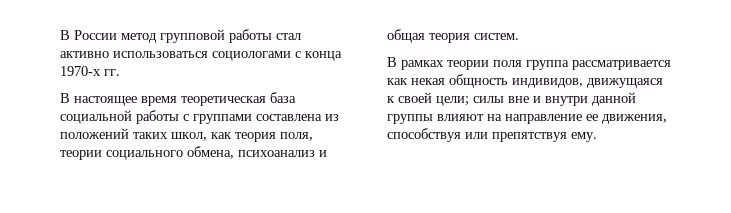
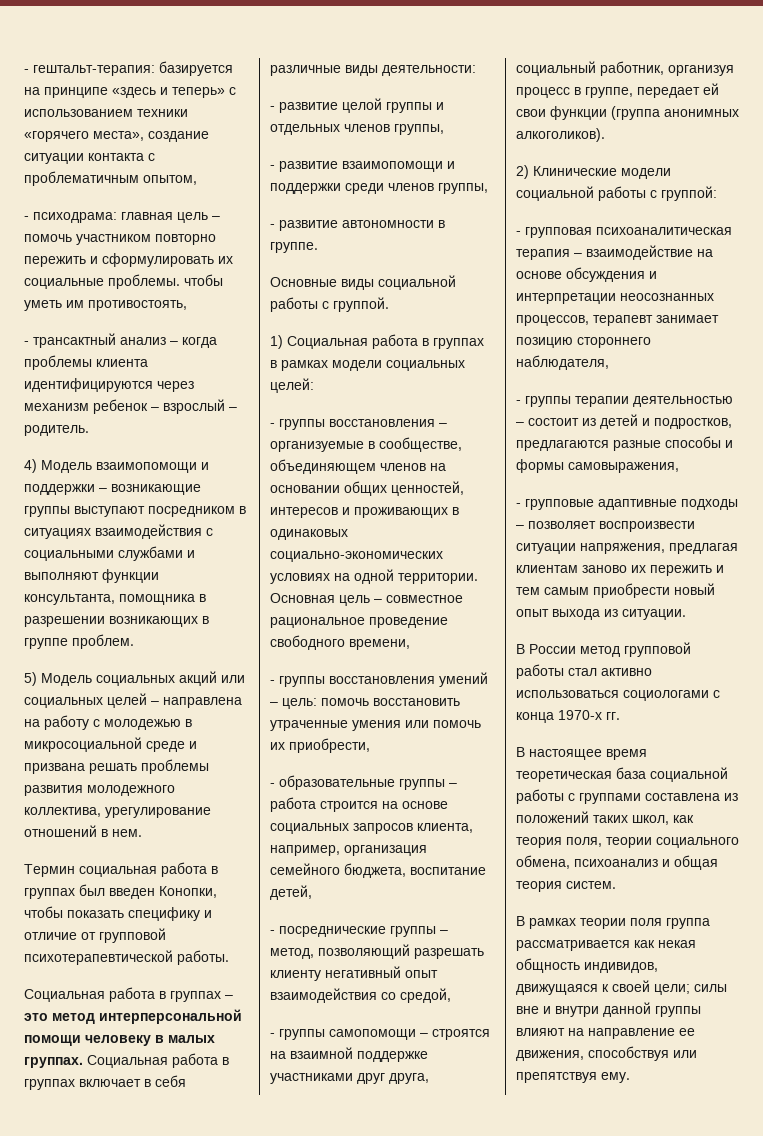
(60, 35) none -> [24,61,233,76] [24,87,236,98] [24,109,188,117] [24,131,209,142] [24,153,155,164] [24,171,197,186] [24,212,220,223] [24,234,216,245] [24,253,233,267] [24,274,223,289] [24,300,187,311] [24,333,217,348] [24,355,148,370] [24,378,194,392] [24,399,237,414] [24,425,89,436] [24,459,209,473] [24,484,201,495] [24,506,246,517] [24,524,213,539] [24,546,195,561] [24,569,159,583] [24,594,206,605] [24,616,209,627] [24,634,134,649] [24,671,245,686] [24,693,242,708] [24,715,192,730] [24,737,197,752] [24,759,209,774] [24,785,175,796] [24,807,211,818] [24,825,142,837] [24,862,218,877] [24,884,217,899] [24,906,212,921] [24,928,166,943] [24,950,229,965] [24,987,233,1002] [24,1009,242,1024] [24,1035,215,1046] [24,1053,229,1068] [24,1075,186,1090] [270,65,476,76] [270,98,444,113] [270,124,444,135] [270,161,455,172] [270,183,488,194] [270,220,445,231] [270,242,318,253] [270,275,456,290] [270,297,389,312] [270,334,484,349] [270,360,465,371] [270,378,314,393] [270,419,447,430] [270,437,462,452] [270,459,446,474] [270,481,464,496] [270,507,459,518] [270,529,348,540] [270,551,443,562] [270,569,478,584] [270,593,463,606] [270,617,448,628] [270,635,410,650] [270,672,488,687] [270,698,460,709] [270,720,481,731] [270,738,370,753] [270,775,457,790] [270,797,448,812] [270,823,473,834] [270,845,427,856] [270,863,486,878] [270,885,312,900] [270,926,448,937] [270,944,484,959] [270,966,438,981] [270,988,451,1003] [270,1029,490,1040] [270,1047,428,1062] [270,1073,429,1084] [516,61,734,76] [516,83,719,98] [516,106,739,120] [516,128,605,142] [516,165,671,179] [516,186,717,201] [516,227,732,238] [516,245,713,260] [516,267,657,282] [516,293,714,304] [516,315,719,326] [516,337,651,348] [516,355,609,370] [516,396,733,407] [516,414,732,429] [516,436,733,451] [516,459,679,473] [516,499,738,510] [516,521,695,532] [516,543,738,554] [516,565,724,576] [516,583,715,598] [516,609,686,620] - гештальт-терапия: базируется на принципе «здесь и теперь» с использованием техники «горячего места», создание ситуации контакта с проблематичным опытом, // - психодрама: главная цель – помочь участником повторно пережить и сформулировать их социальные проблемы. чтобы уметь им противостоять, // - трансактный анализ – когда проблемы клиента идентифицируются через механизм ребенок – взрослый – родитель. // 4) Модель взаимопомощи и поддержки – возникающие группы выступают посредником в ситуациях взаимодействия с социальными службами и выполняют функции консультанта, помощника в разрешении возникающих в группе проблем. // 5) Модель социальных акций или социальных целей – направлена на работу с молодежью в микросоциальной среде и призвана решать проблемы развития молодежного коллектива, урегулирование отношений в нем. // Термин социальная работа в группах был введен Конопки, чтобы показать специфику и отличие от групповой психотерапевтической работы. // Социальная работа в группах – это метод интерперсональной помощи человеку в малых группах. Социальная работа в группах включает в себя различные виды деятельности: // - развитие целой группы и отдельных членов группы, // - развитие взаимопомощи и поддержки среди членов группы, // - развитие автономности в группе. // Основные виды социальной работы с группой. // 1) Социальная работа в группах в рамках модели социальных целей: // - группы восстановления – организуемые в сообществе, объединяющем членов на основании общих ценностей, интересов и проживающих в одинаковых социально-экономических условиях на одной территории. Основная цель – совместное рациональное проведение свободного времени, // - группы восстановления умений – цель: помочь восстановить утраченные умения или помочь их приобрести, // - образовательные группы – работа строится на основе социальных запросов клиента, например, организация семейного бюджета, воспитание детей, // - посреднические группы – метод, позволяющий разрешать клиенту негативный опыт взаимодействия со средой, // - группы самопомощи – строятся на взаимной поддержке участниками друг друга, социальный работник, организуя процесс в группе, передает ей свои функции (группа анонимных алкоголиков). // 2) Клинические модели социальной работы с группой: // - групповая психоаналитическая терапия – взаимодействие на основе обсуждения и интерпретации неосознанных процессов, терапевт занимает позицию стороннего наблюдателя, // - группы терапии деятельностью – состоит из детей и подростков, предлагаются разные способы и формы самовыражения, // - групповые адаптивные подходы – позволяет воспроизвести ситуации напряжения, предлагая клиентам заново их пережить и тем самым приобрести новый опыт выхода из ситуации. //

